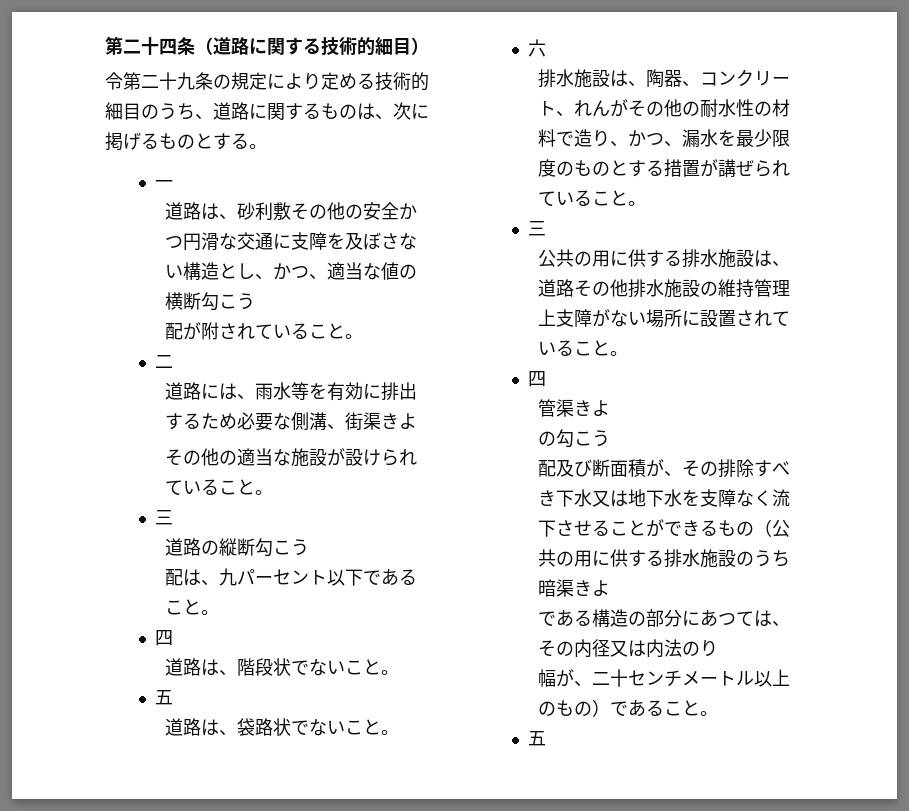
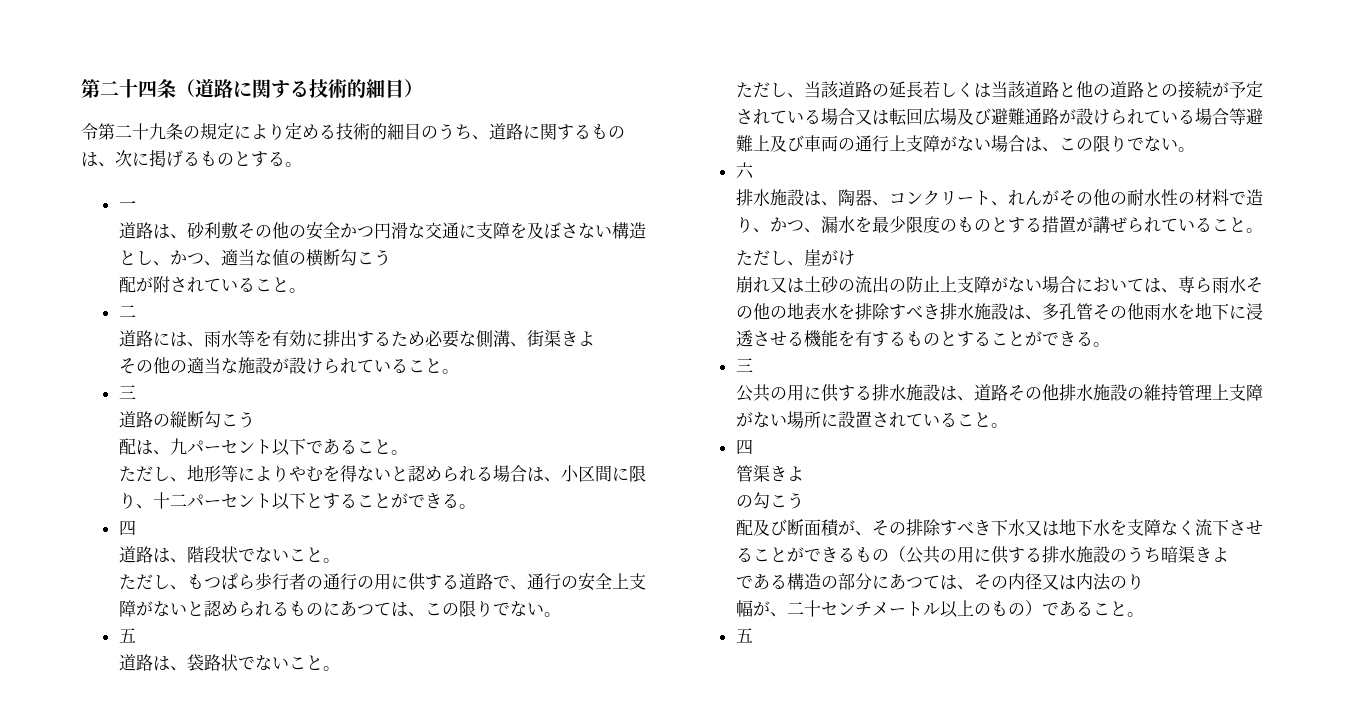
(220, 612) none -> [118,465,646,482] [118,492,476,510] // ただし、地形等によりやむを得ないと認められる場合は、小区間に限り、十二パーセント以下とすることができる。
(400, 672) none -> [118,572,646,591] [118,600,561,617] // ただし、もつぱら歩行者の通行の用に供する道路で、通行の安全上支障がないと認められるものにあつては、この限りでない。
(400, 732) none -> [735,81,1263,99] [735,107,1263,126] [735,135,1195,152] // ただし、当該道路の延長若しくは当該道路と他の道路との接続が予定されている場合又は転回広場及び避難通路が設けられている場合等避難上及び車両の通行上支障がない場合は、この限りでない。
(647, 203) none -> [735,249,855,266] [735,276,1263,293] [735,303,1263,320] [735,330,1110,347] // ただし、崖がけ // 崩れ又は土砂の流出の防止上支障がない場合においては、専ら雨水その他の地表水を排除すべき排水施設は、多孔管その他雨水を地下に浸透させる機能を有するものとすることができる。

